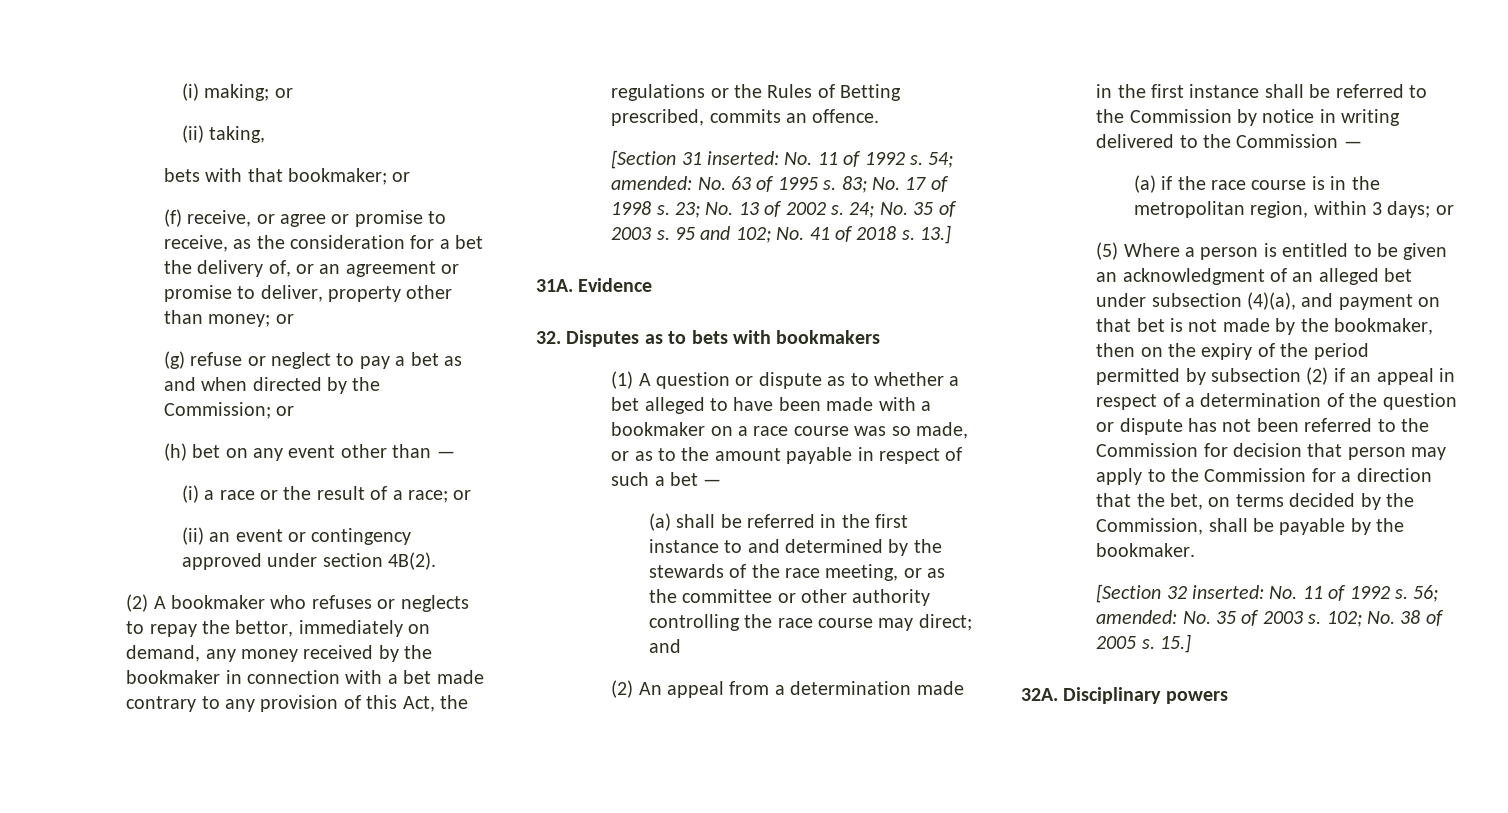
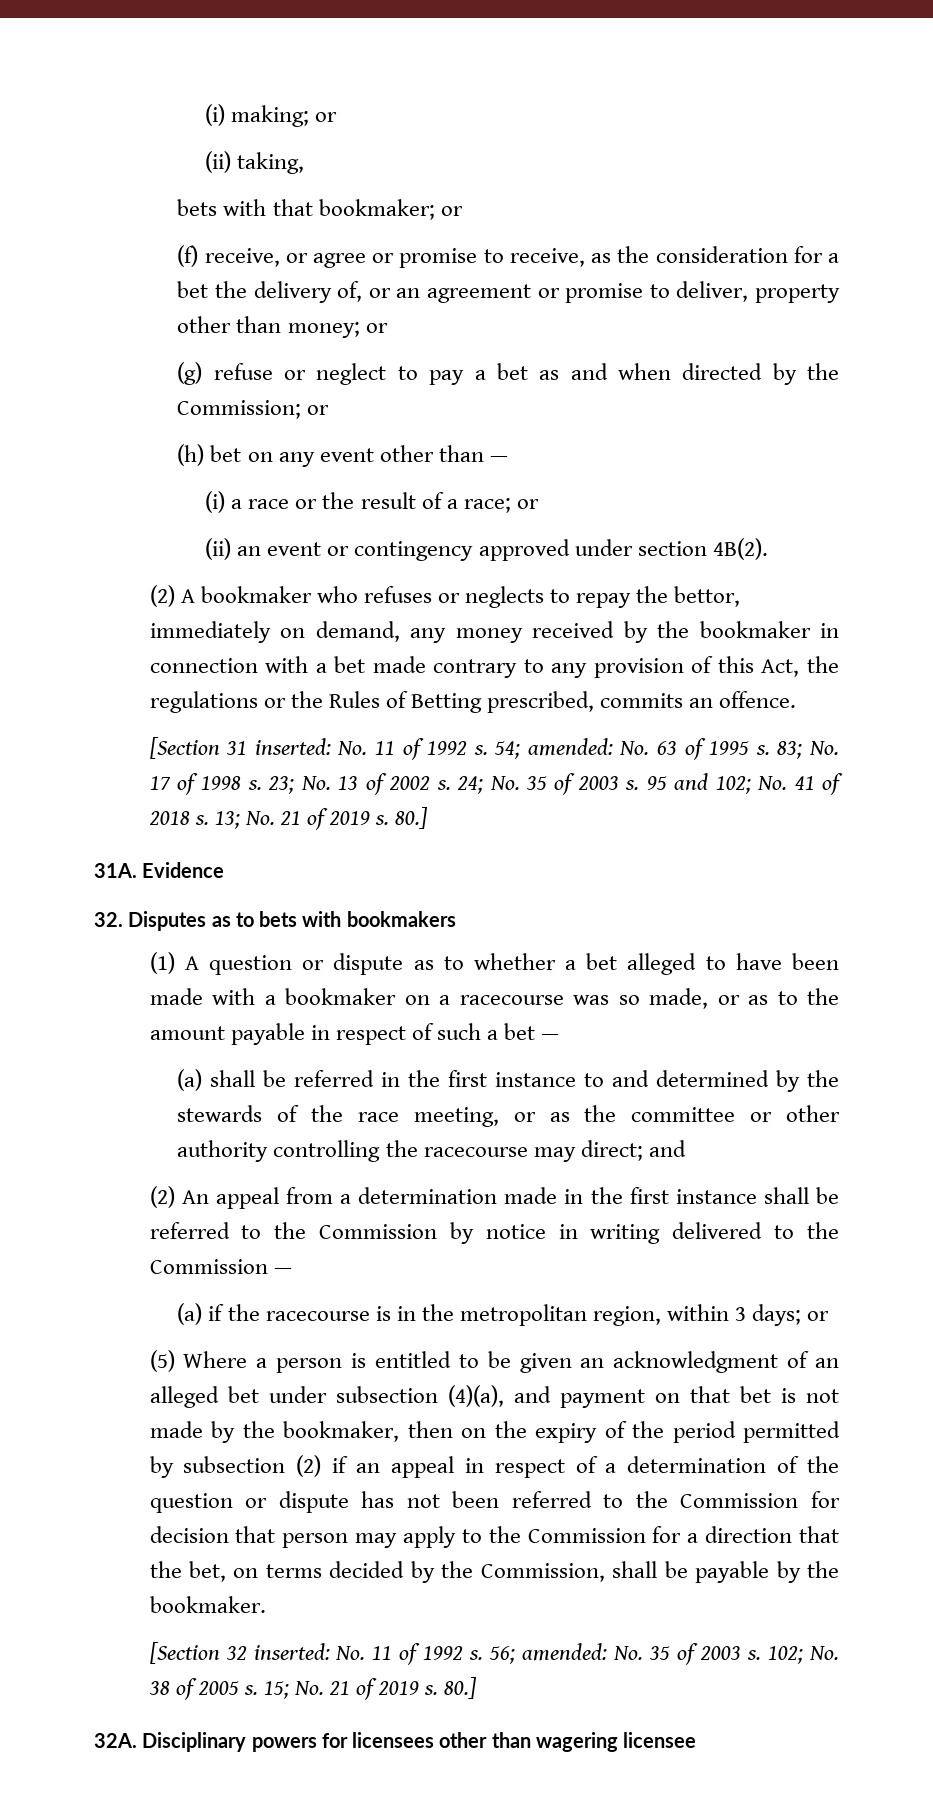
[920,225,952,244] 13.] -> [214,807,429,830] 13; No. 21 of 2019 s. 80.]
[753,426,849,436] race course -> [459,995,564,1005] racecourse
[777,618,873,628] race course -> [423,1147,528,1157] racecourse
[1210,180,1307,190] race course -> [265,1311,370,1321] racecourse
[1159,634,1191,653] [1021,687,1228,704] 15.] // 32A. Disciplinary powers -> [263,1677,478,1700] [94,1732,697,1752] 15; No. 21 of 2019 s. 80.] // 32A. Disciplinary powers for licensees other than wagering licensee

